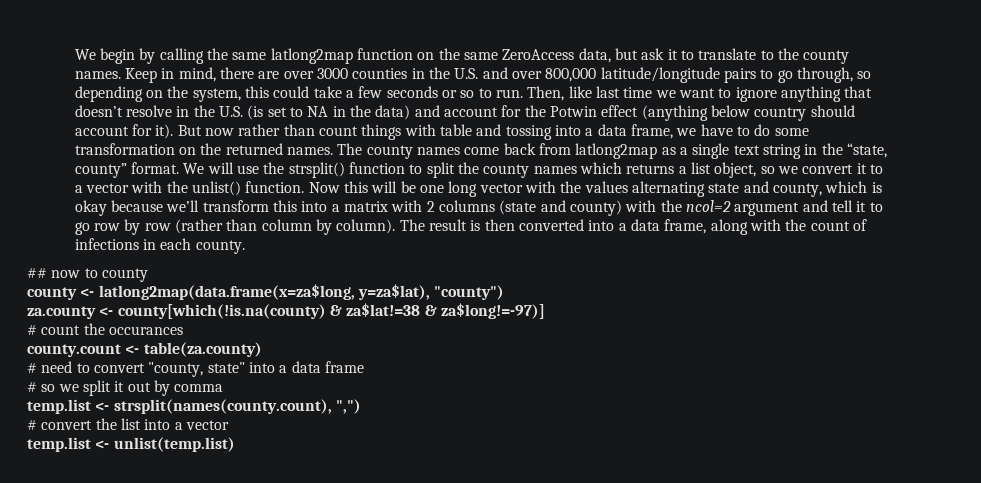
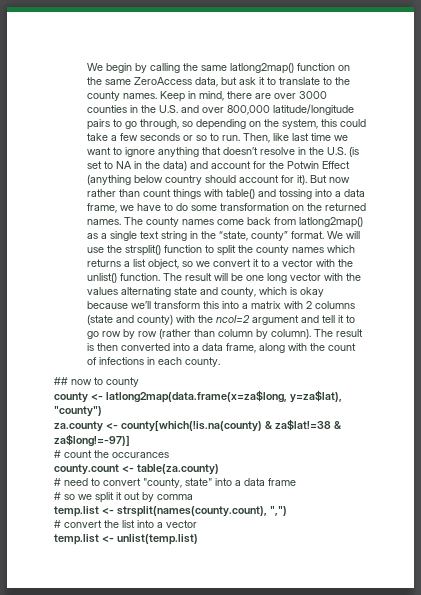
[270,48,353,64] latlong2map -> [230,63,295,74] latlong2map()
[601,105,639,117] effect -> [322,161,351,169] Effect
[440,124,473,136] table -> [226,189,256,199] table()
[575,143,658,159] latlong2map -> [299,217,364,228] latlong2map()
[308,181,369,193] Now this -> [163,273,213,281] The result

